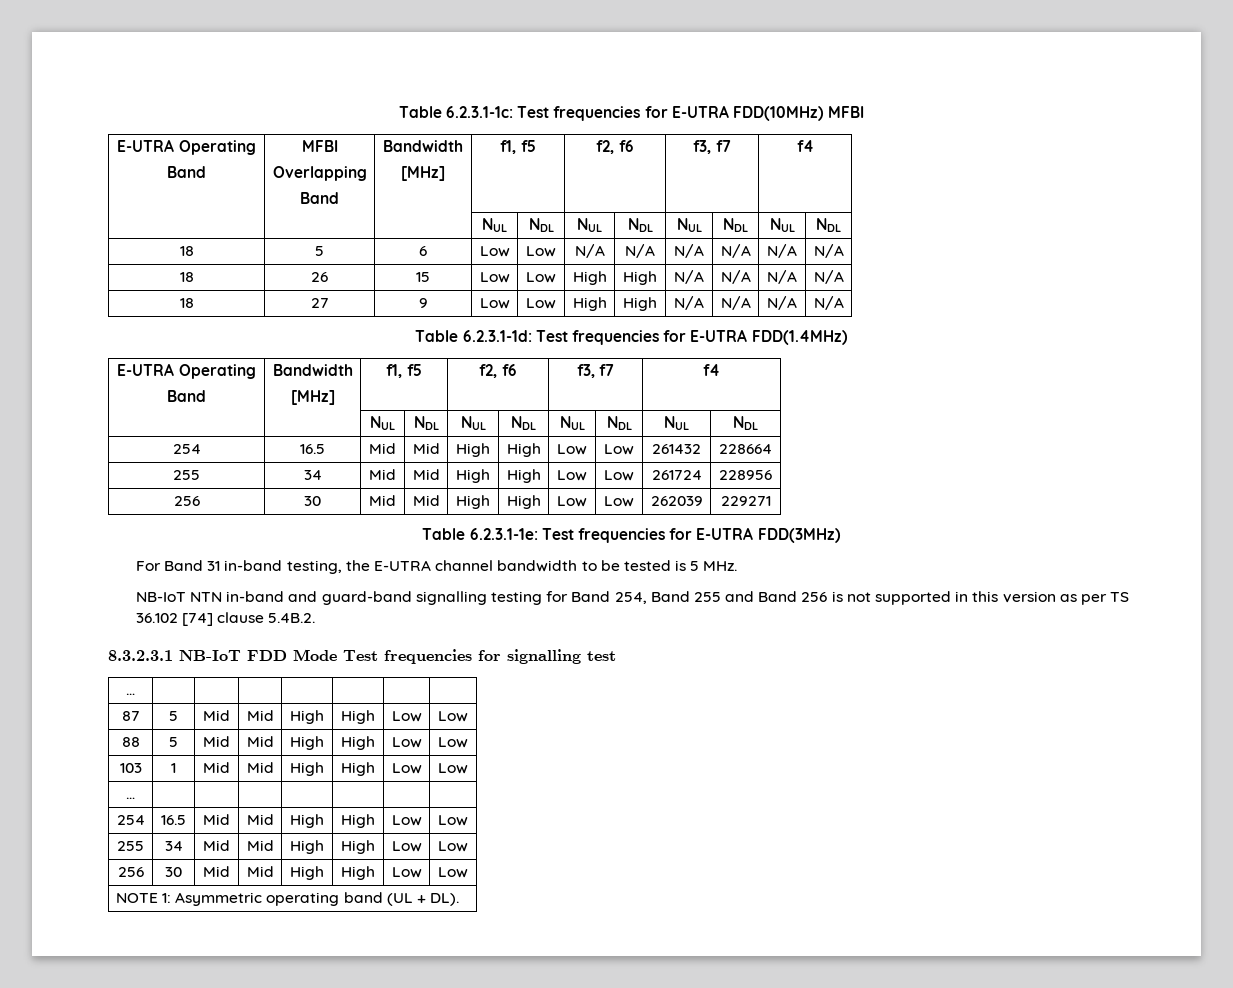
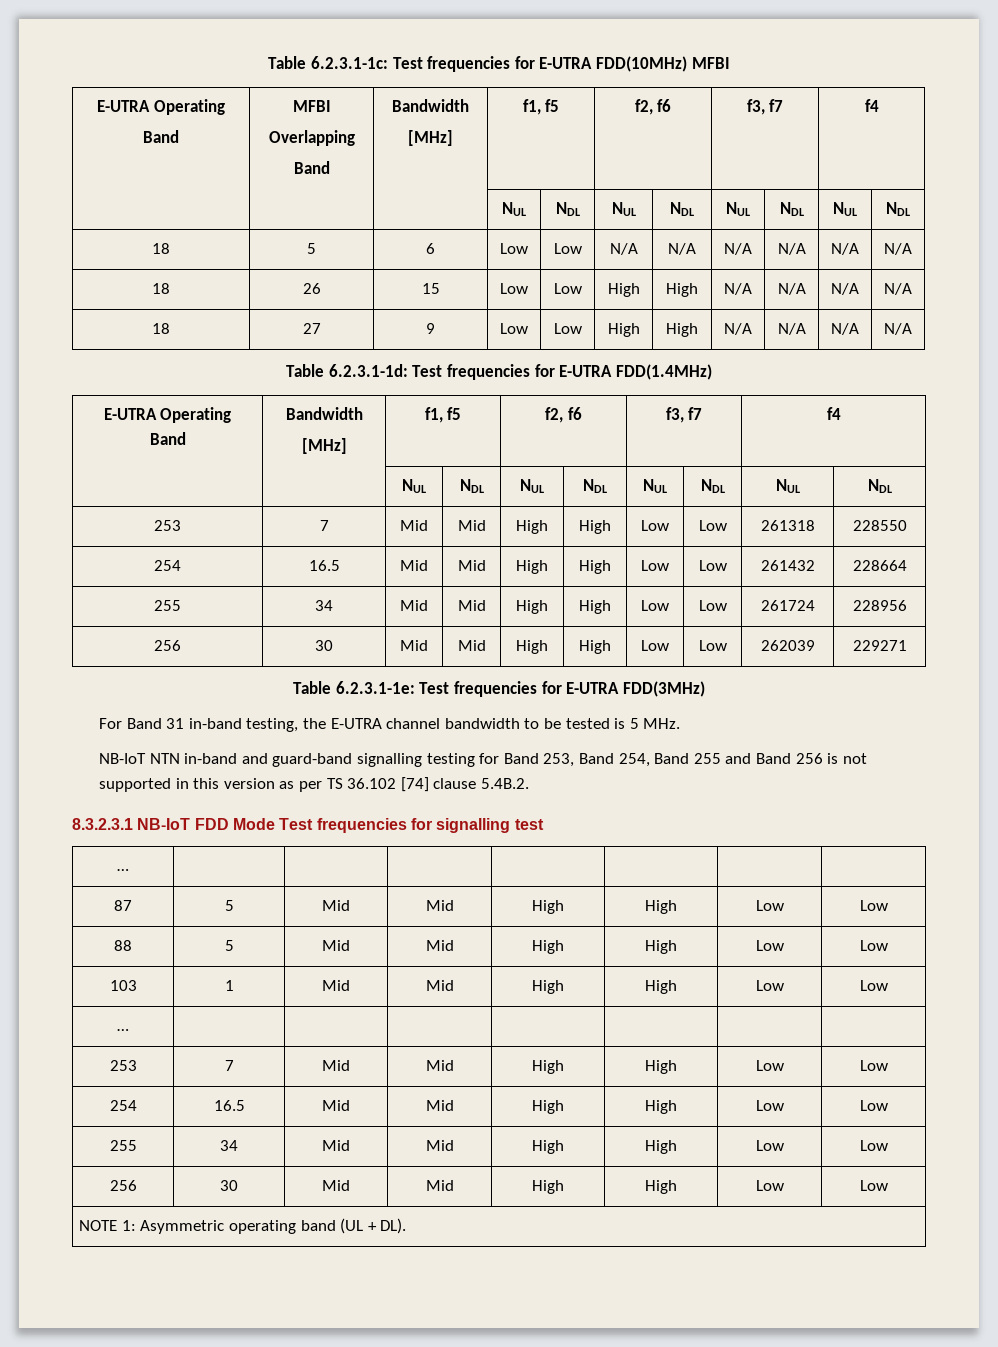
(758, 423) none -> [154,520,181,531] [319,520,329,531] [400,520,428,531] [457,520,486,531] [516,520,548,534] [579,520,611,534] [641,520,669,531] [698,520,727,531] [760,520,815,531] [852,520,907,531] // 253 | 7 | Mid | Mid | High | High | Low | Low | 261318 | 228550
(611, 596) none -> [543,753,614,767] 253, Band
(135, 798) none -> [109,1060,137,1071] [224,1060,234,1071] [322,1060,350,1071] [425,1060,454,1071] [532,1060,564,1074] [645,1060,677,1074] [755,1060,784,1071] [859,1060,888,1071] // 253 | 7 | Mid | Mid | High | High | Low | Low

